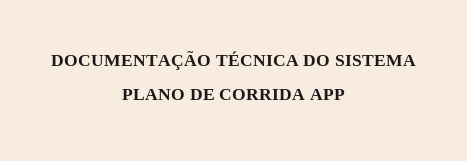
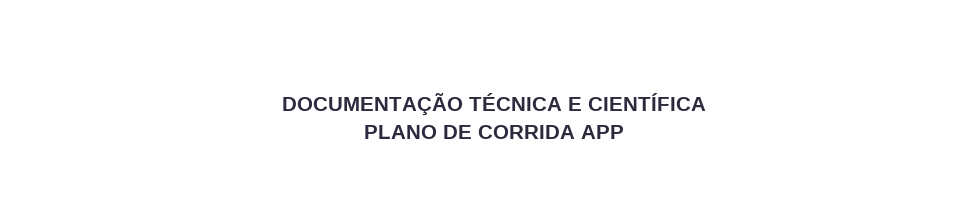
[303,55,417,66] DO SISTEMA -> [567,93,706,111] E CIENTÍFICA

